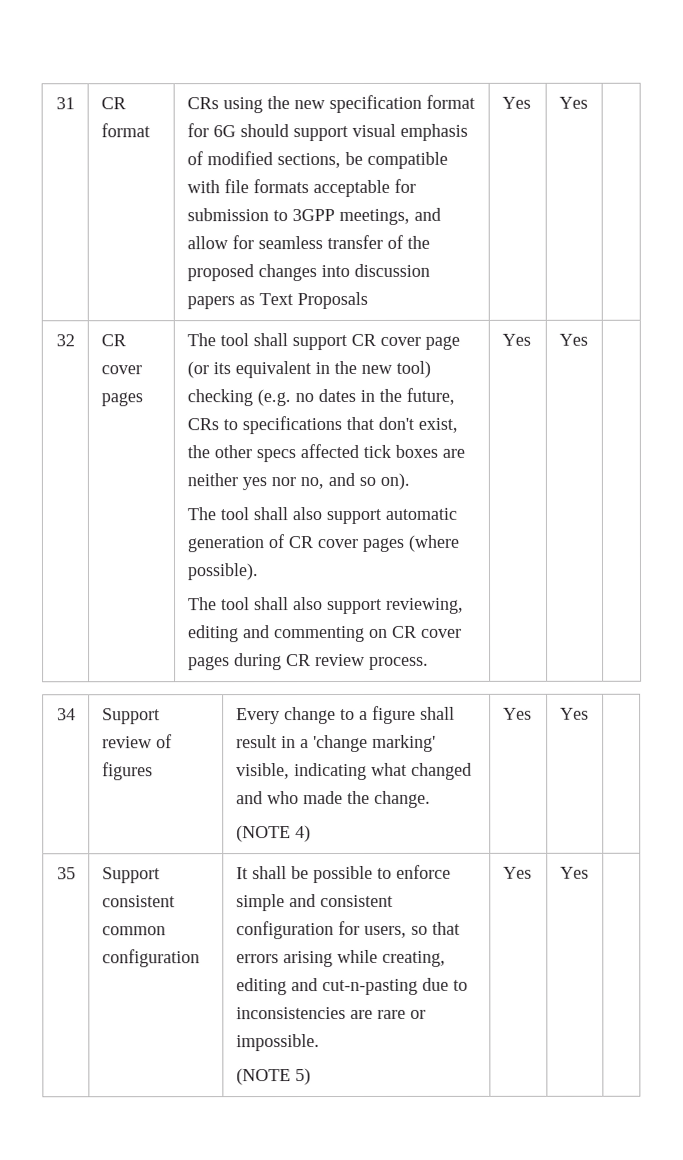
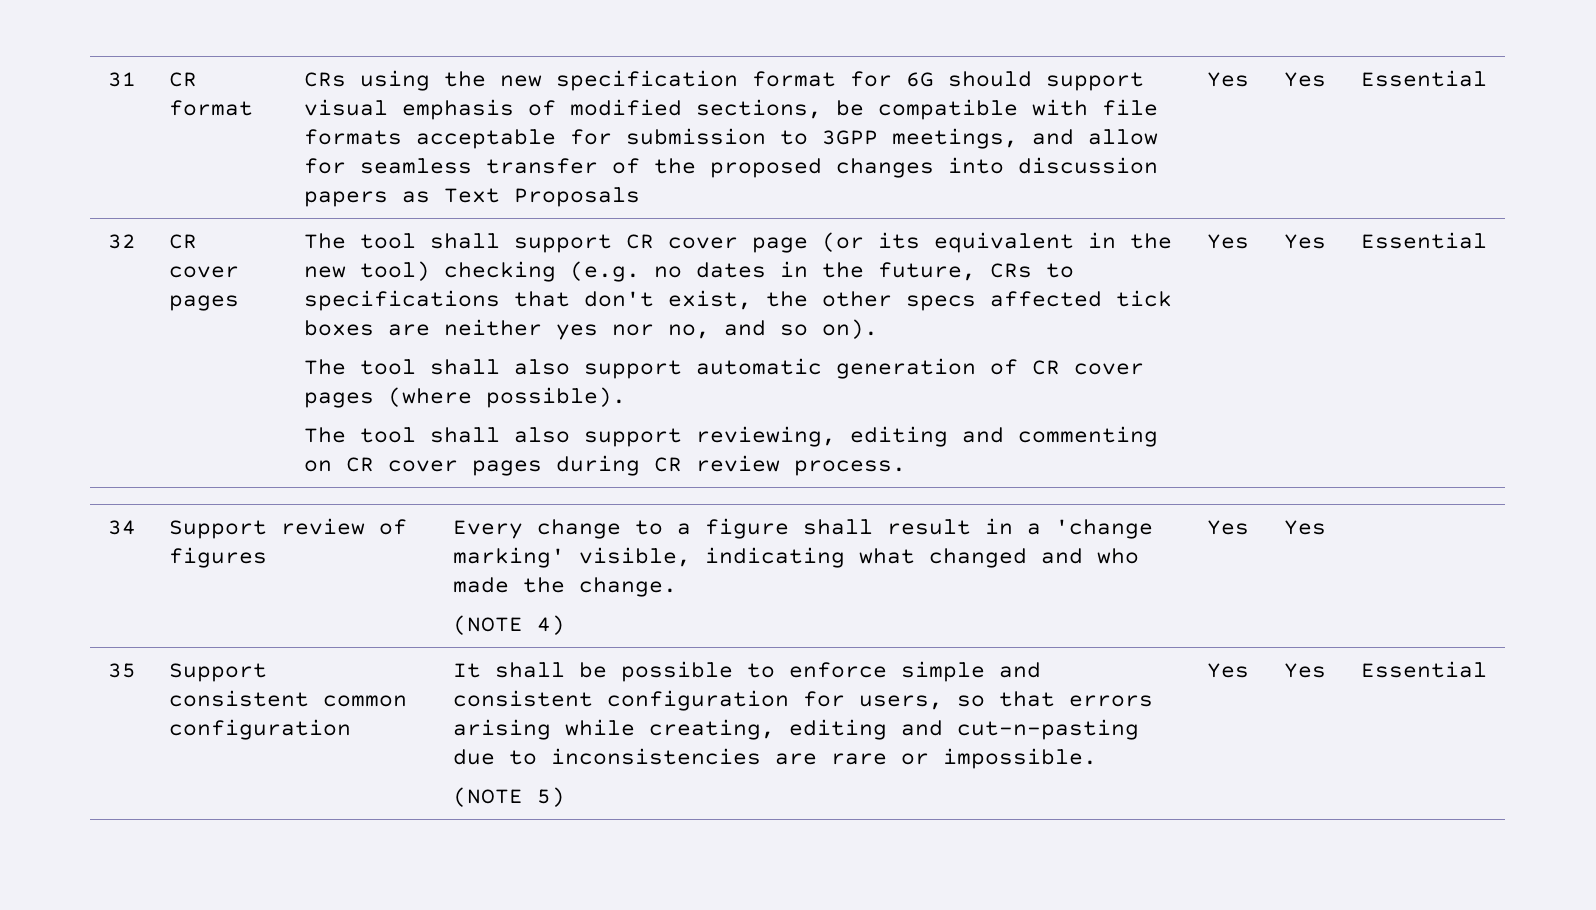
(588, 102) none -> [1360,70,1487,87] Essential
(588, 339) none -> [1360,232,1487,249] Essential
(589, 872) none -> [1360,661,1487,678] Essential

